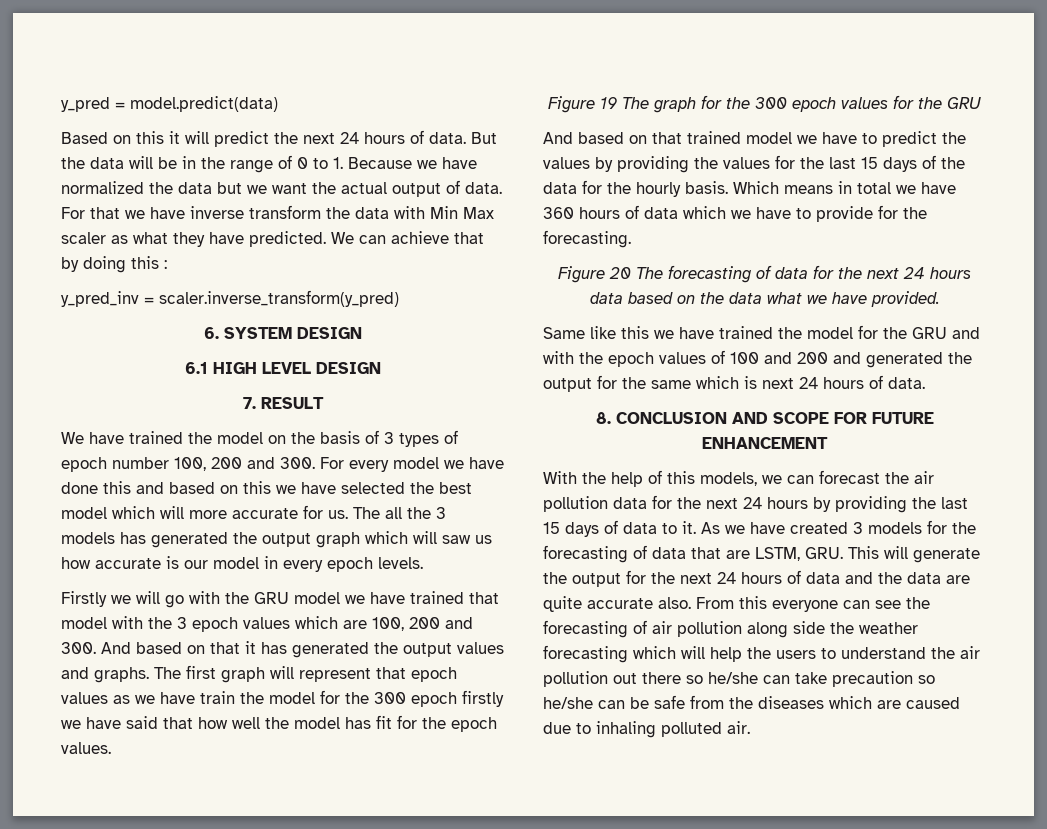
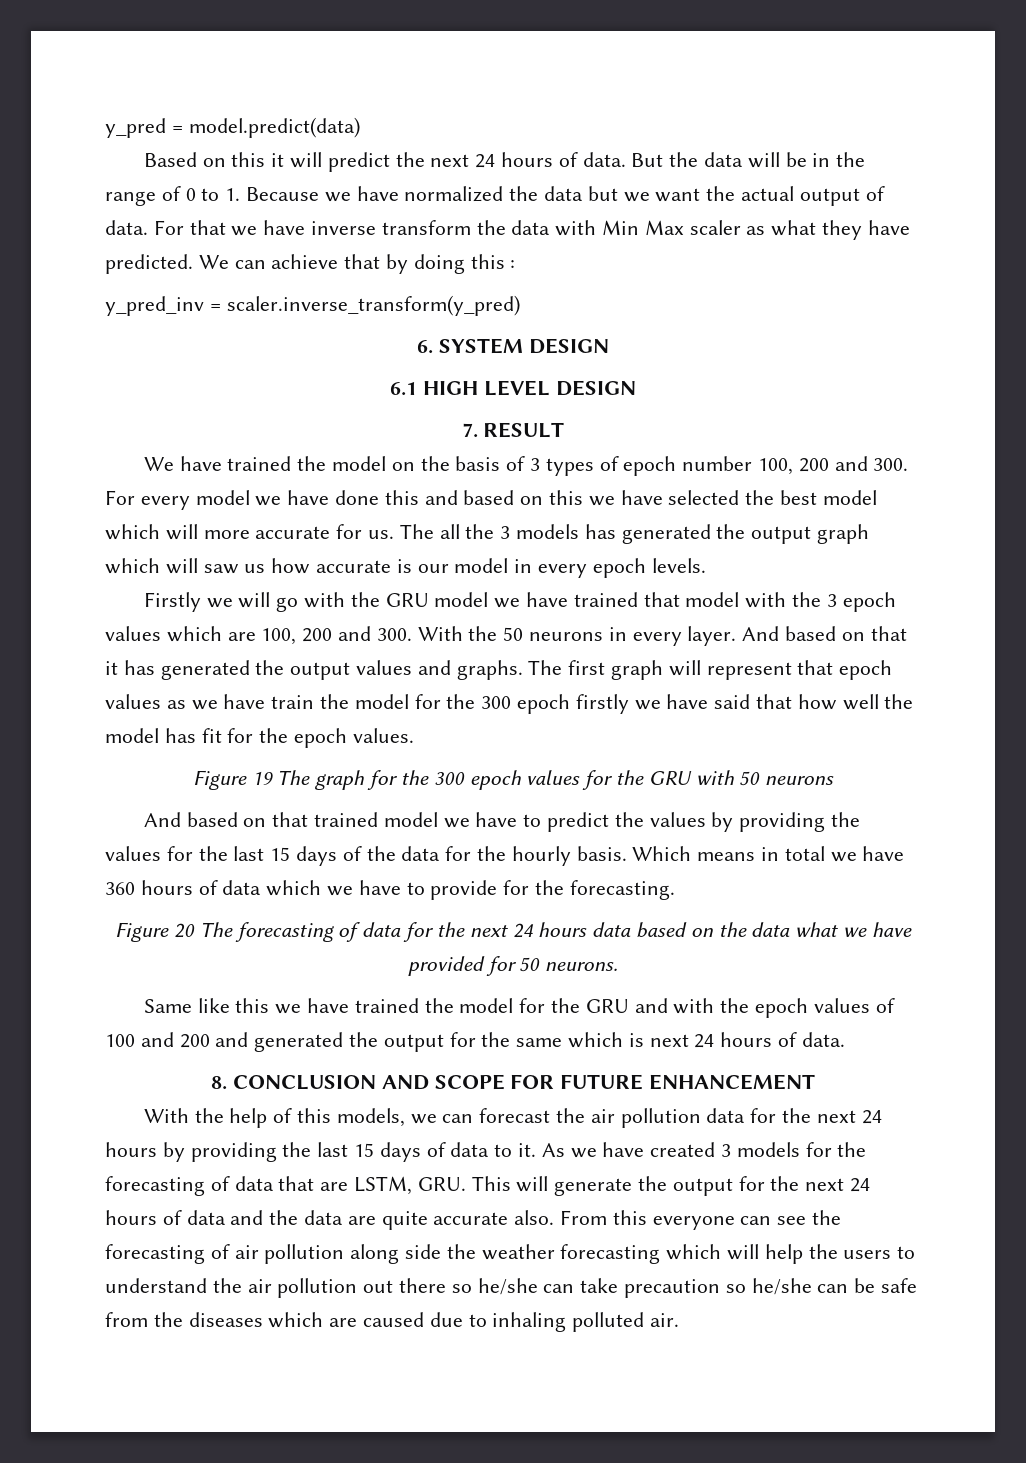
(96, 648) none -> [417,626,737,646] With the 50 neurons in every layer.
(981, 103) none -> [695,770,835,786] with 50 neurons
[870,291,940,307] provided. -> [407,956,619,976] provided for 50 neurons.

